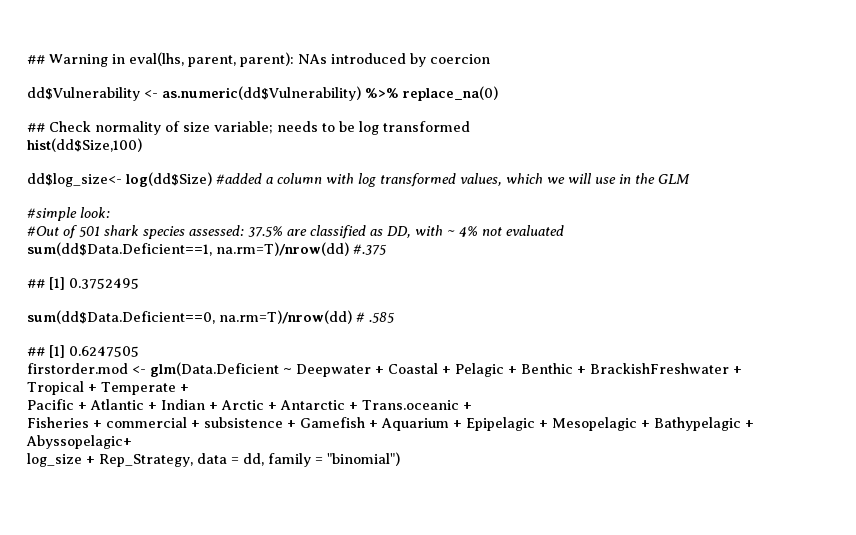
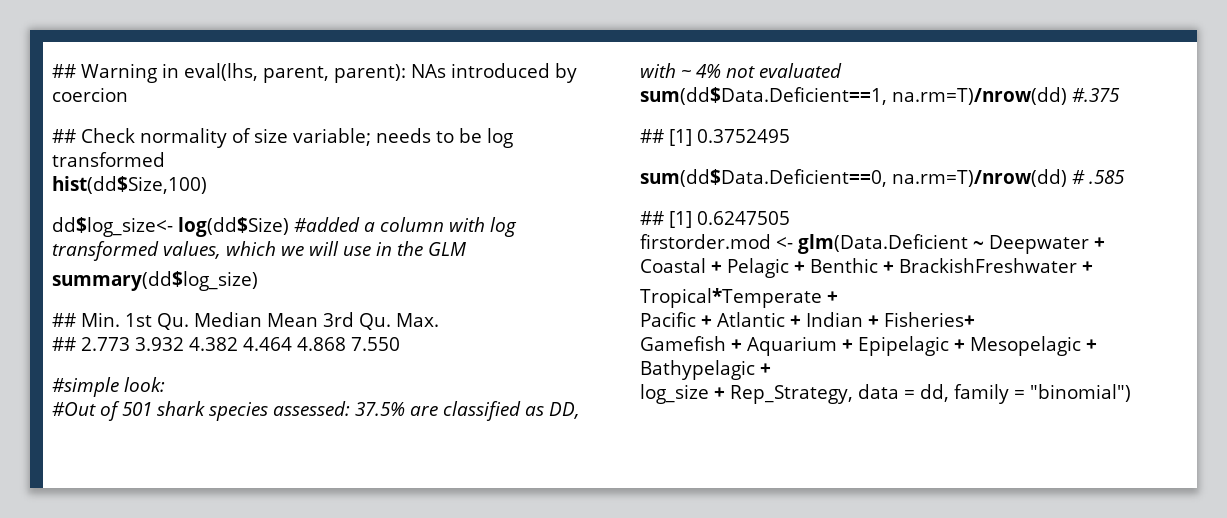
[27,86,498,101] // dd$Vulnerability <- as.numeric(dd$Vulnerability) %>% replace_na(0) -> (128, 94) none
(690, 179) none -> [52,271,258,291] [52,312,439,330] [52,337,400,351] // summary(dd$log_size) // ## Min. 1st Qu. Median Mean 3rd Qu. Max. // ## 2.773 3.932 4.382 4.464 4.868 7.550
[27,381,176,395] Tropical + Temperate -> [640,288,822,308] Tropical*Temperate
[221,400,472,410] [27,417,296,428] Arctic + Antarctic + Trans.oceanic + // Fisheries + commercial + subsistence + -> [884,312,975,327] Fisheries+ //
[26,435,132,449] Abyssopelagic+ -> (771, 369) none

